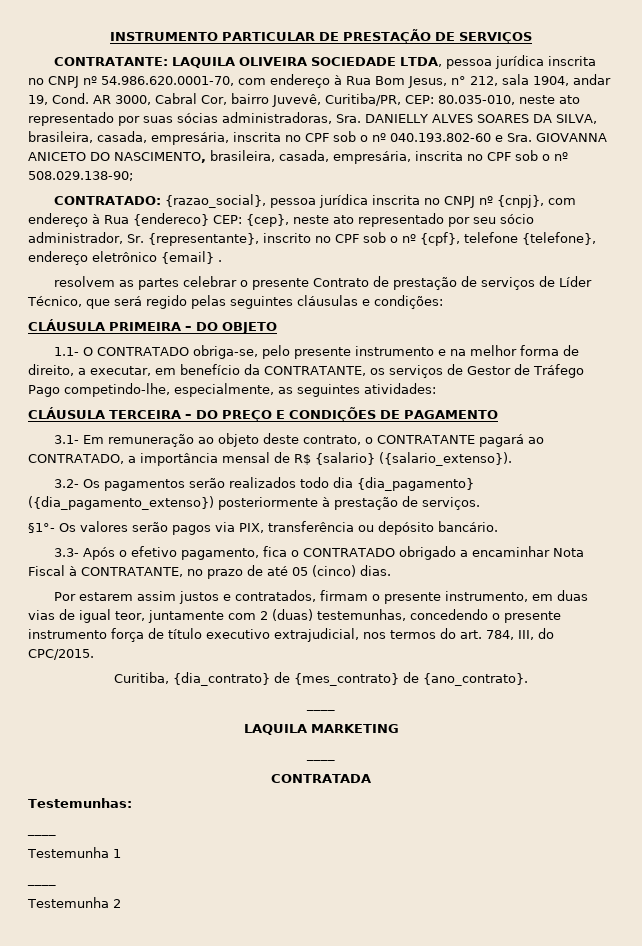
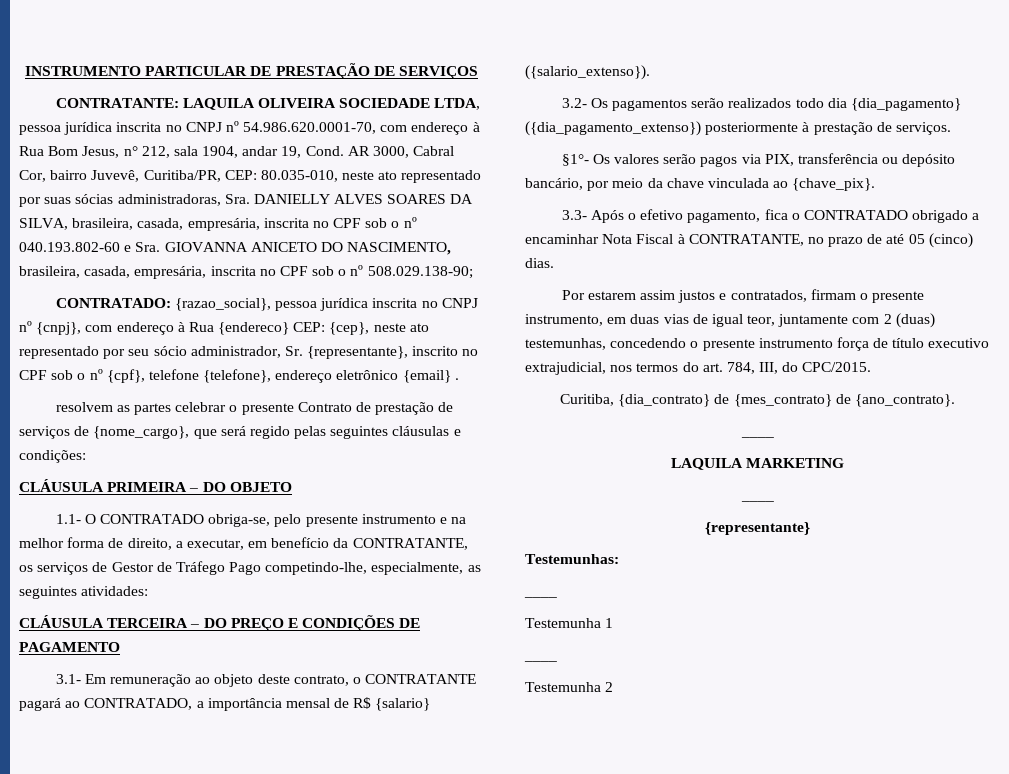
[559,276,593,287] [27,296,82,307] Líder Técnico, -> [93,426,190,439] {nome_cargo},
[438,521,498,532] bancário. -> [525,178,876,191] bancário, por meio da chave vinculada ao {chave_pix}.
[270,774,372,783] CONTRATADA -> [705,522,810,535] {representante}

